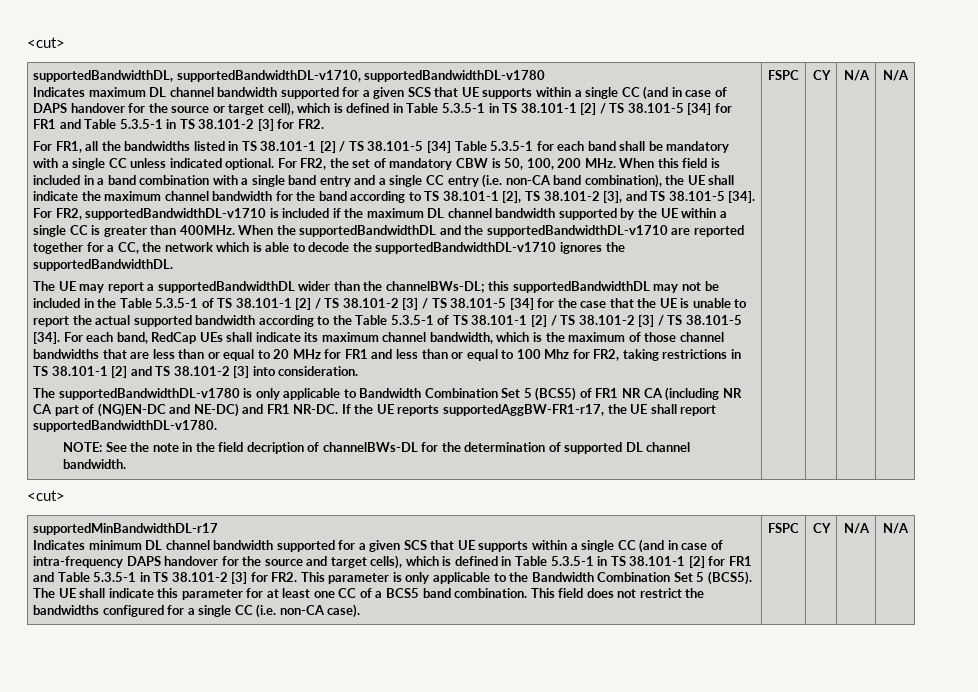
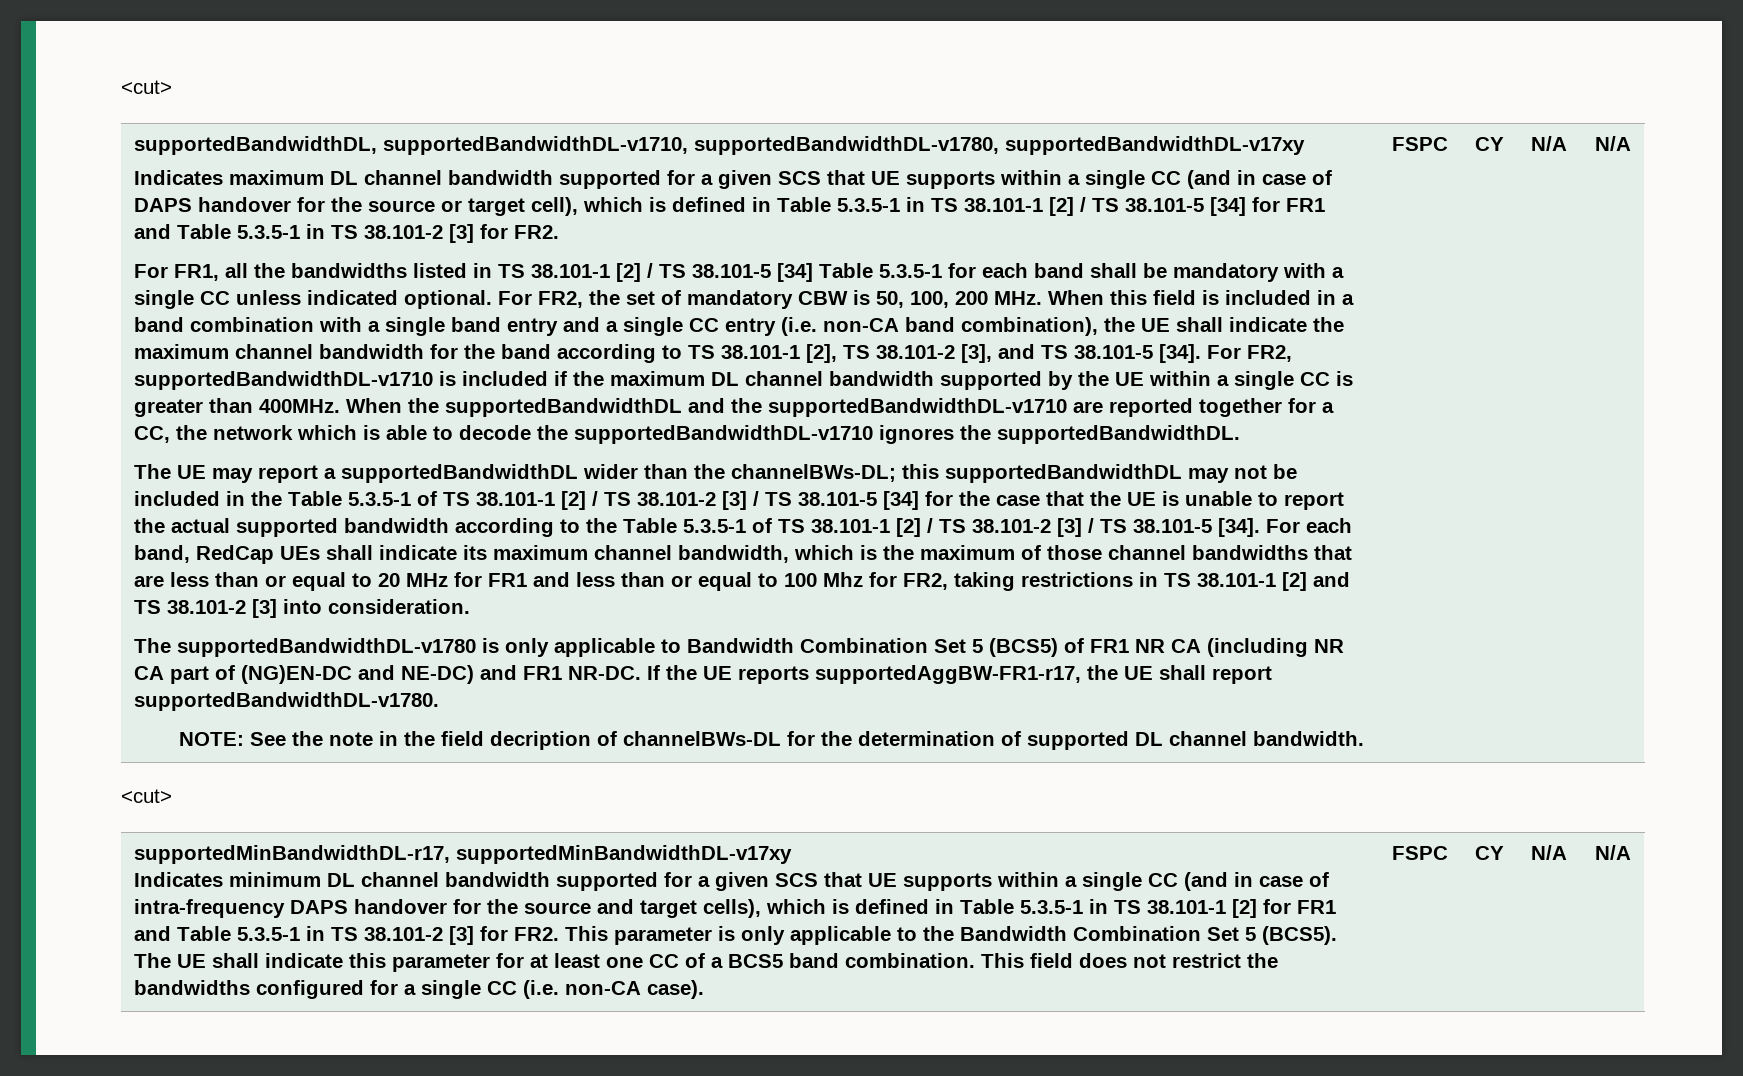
[364,70,546,82] supportedBandwidthDL-v1780 -> [694,136,1306,155] supportedBandwidthDL-v1780, supportedBandwidthDL-v17xy
[33,523,219,535] supportedMinBandwidthDL-r17 -> [134,845,793,864] supportedMinBandwidthDL-r17, supportedMinBandwidthDL-v17xy

